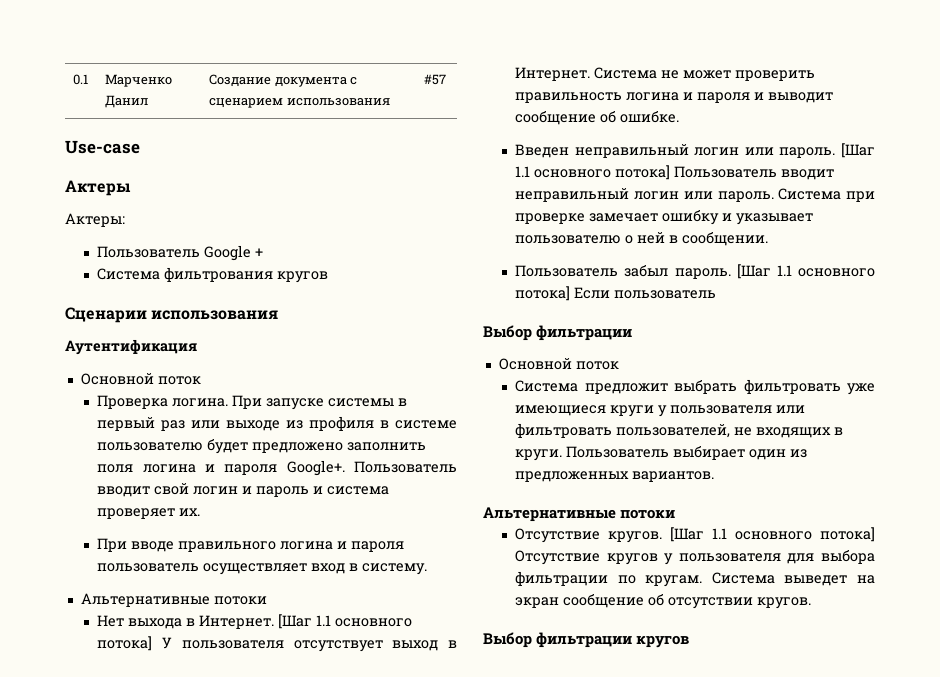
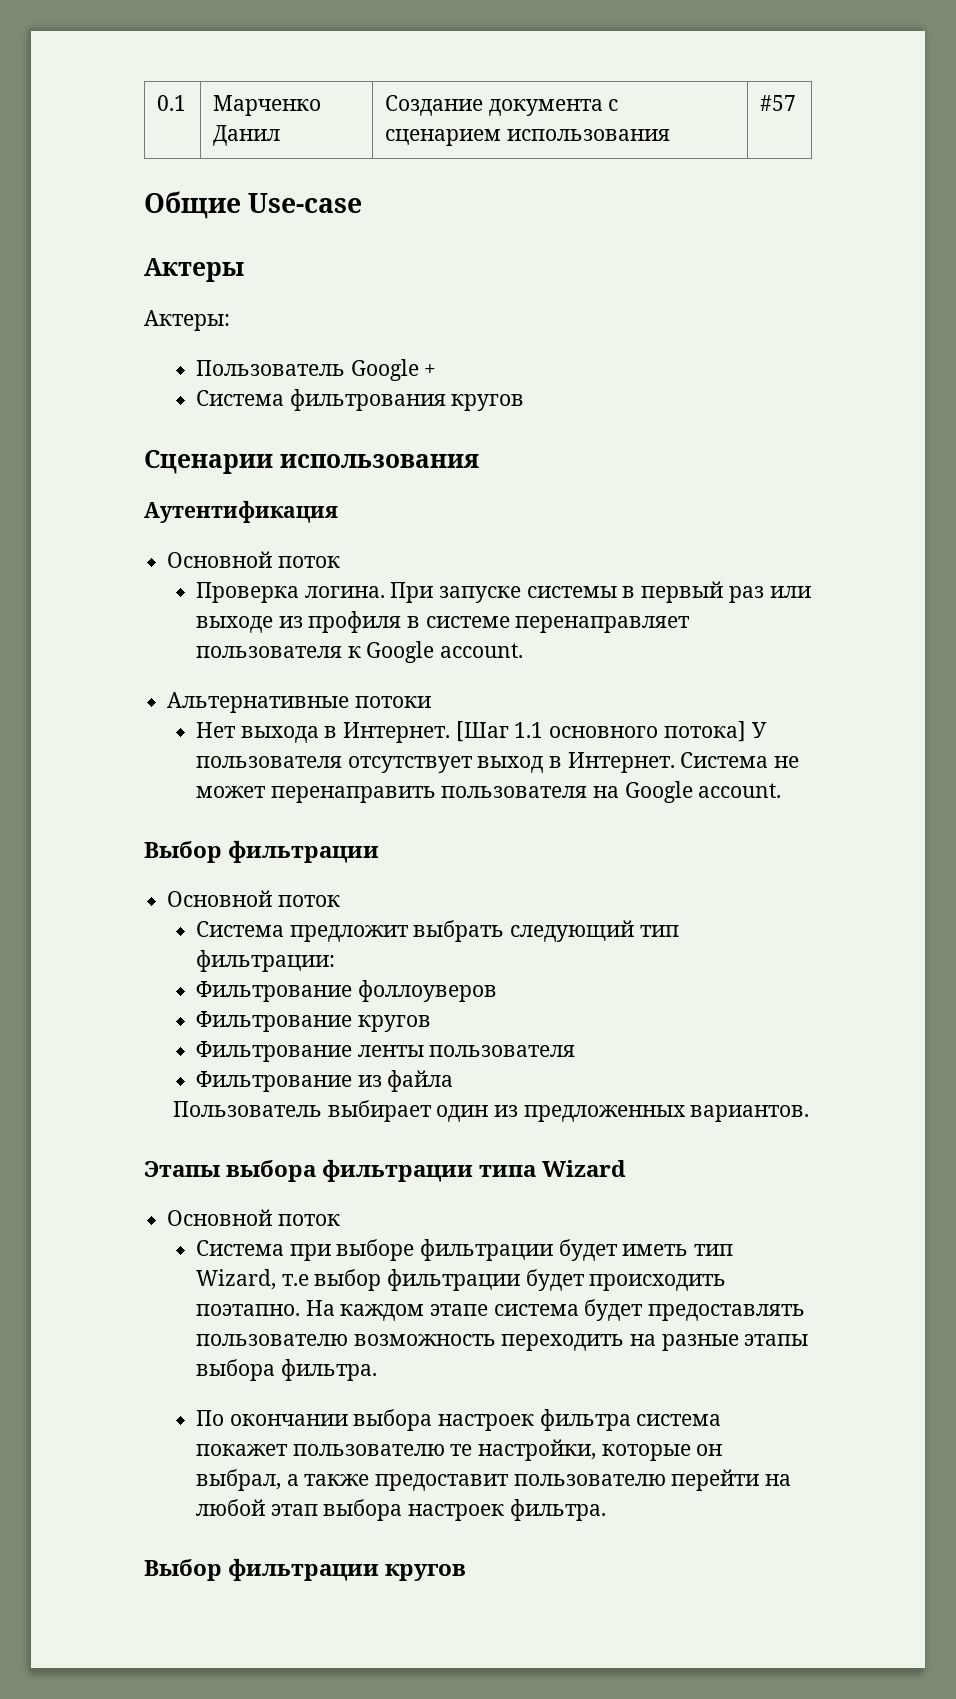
(447, 79) none -> [144,191,241,219] Общие
[97,439,427,454] [97,460,457,476] [97,483,390,497] [97,508,201,519] [97,538,405,552] [97,563,428,575] пользователю будет предложено заполнить поля логина и пароля Google+. Пользователь вводит свой логин и пароль и система проверяет их. // При вводе правильного логина и пароля пользователь осуществляет вход в систему. -> [515,616,691,633] [196,641,524,663] перенаправляет пользователя к Google account.
[735,70,816,81] [515,92,834,103] [515,111,680,125] [515,143,875,158] [515,165,835,180] [515,188,875,202] [515,210,814,225] [515,232,769,246] [515,264,875,279] [515,286,717,301] проверить правильность логина и пароля и выводит сообщение об ошибке. // Введен неправильный логин или пароль. [Шаг 1.1 основного потока] Пользователь вводит неправильный логин или пароль. Система при проверке замечает ошибку и указывает пользователю о ней в сообщении. // Пользователь забыл пароль. [Шаг 1.1 основного потока] Если пользователь -> [270,781,782,803] перенаправить пользователя на Google account.
[743,379,875,395] [515,405,806,417] [515,423,844,438] [515,449,563,461] фильтровать уже имеющиеся круги у пользователя или фильтровать пользователей, не входящих в круги. -> [510,920,679,942] [196,950,336,972] [196,980,497,1002] [196,1011,431,1032] [196,1041,576,1062] [196,1070,454,1092] следующий тип фильтрации: // Фильтрование фоллоуверов // Фильтрование кругов // Фильтрование ленты пользователя // Фильтрование из файла //
[483,507,676,522] [515,527,875,543] [515,550,875,565] [515,571,875,587] [515,594,812,609] Альтернативные потоки // Отсутствие кругов. [Шаг 1.1 основного потока] Отсутствие кругов у пользователя для выбора фильтрации по кругам. Система выведет на экран сообщение об отсутствии кругов. -> [144,1159,627,1182] [167,1209,340,1226] [196,1239,734,1261] [196,1269,727,1291] [196,1299,806,1321] [196,1334,809,1351] [196,1359,377,1381] [196,1409,722,1431] [196,1439,723,1461] [196,1469,792,1491] [196,1499,606,1521] Этапы выбора фильтрации типа Wizard // Основной поток // Система при выборе фильтрации будет иметь тип Wizard, т.е выбор фильтрации будет происходить поэтапно. На каждом этапе система будет предоставлять пользователю возможность переходить на разные этапы выбора фильтра. // По окончании выбора настроек фильтра система покажет пользователю те настройки, которые он выбрал, а также предоставит пользователю перейти на любой этап выбора настроек фильтра.

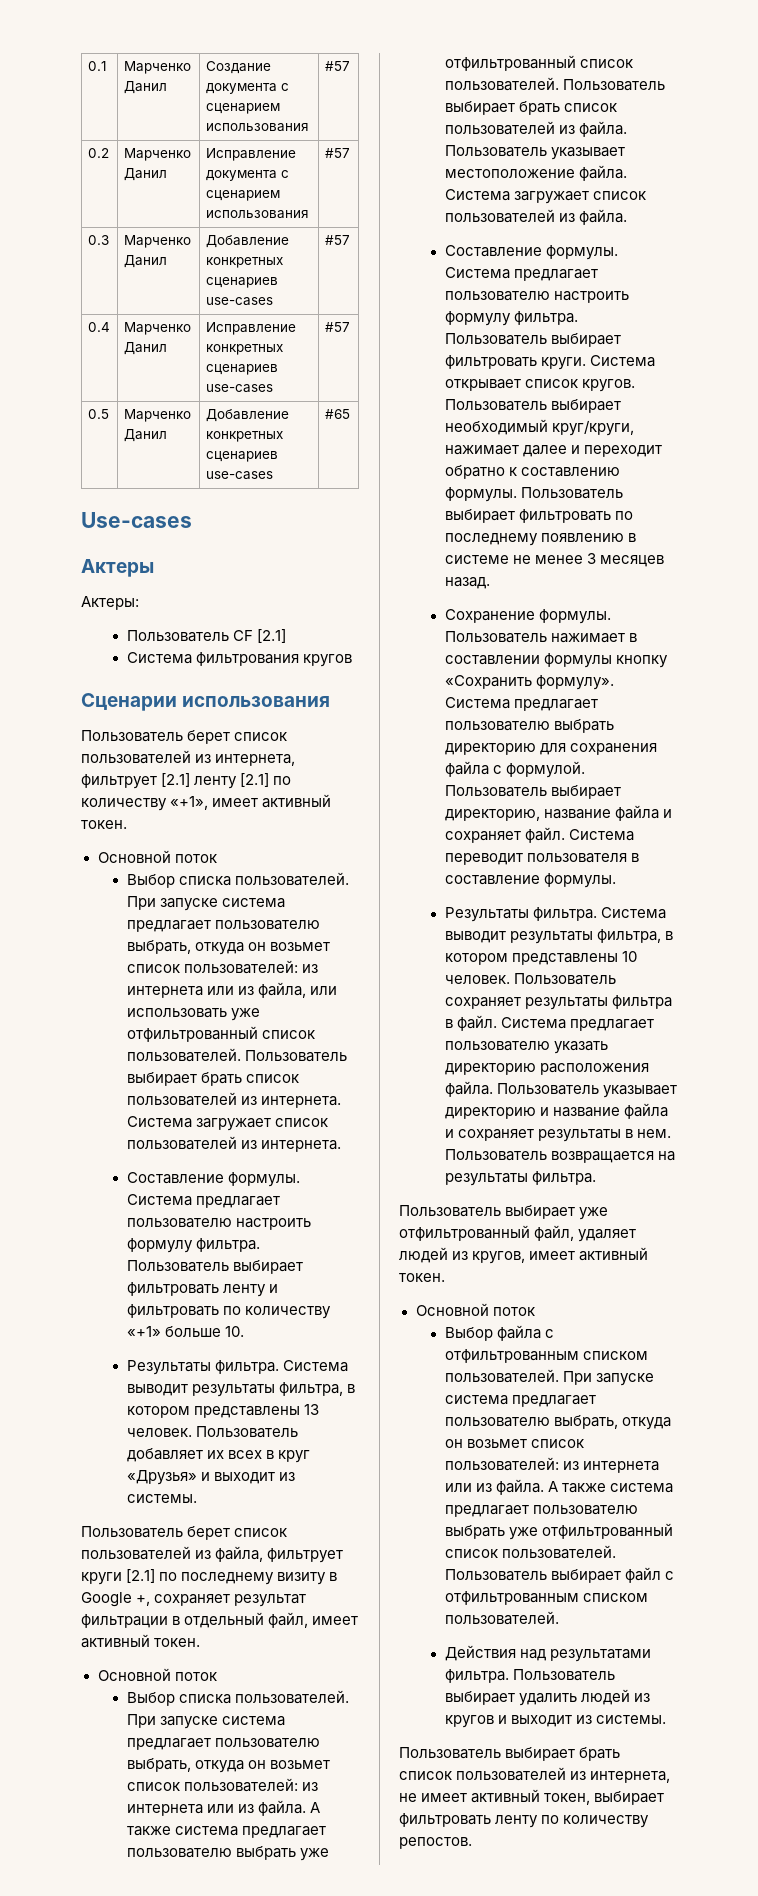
[144,191,363,219] // Общие Use-case -> [87,148,109,158] [123,148,191,161] [123,168,167,181] [205,148,296,161] [205,170,289,181] [205,190,280,201] [205,210,308,219] [324,148,350,158] [87,235,109,245] [123,235,191,248] [123,255,167,268] [205,235,289,248] [205,257,283,268] [205,277,278,288] [205,297,273,306] [324,235,350,245] [87,322,110,332] [123,322,191,335] [123,342,167,355] [205,322,296,335] [205,344,283,355] [205,364,278,375] [205,384,273,393] [324,322,350,332] [87,409,109,419] [123,409,191,422] [123,429,167,442] [205,409,289,422] [205,431,283,442] [205,451,278,462] [205,471,273,480] [324,409,350,419] [81,512,192,528] // 0.2 | Марченко Данил | Исправление документа с сценарием использования | #57 // 0.3 | Марченко Данил | Добавление конкретных сценариев use-cases | #57 // 0.4 | Марченко Данил | Исправление конкретных сценариев use-cases | #57 // 0.5 | Марченко Данил | Добавление конкретных сценариев use-cases | #65 // Use-cases
[350,359,437,381] Google + -> [232,629,286,643] CF [2.1]
[144,500,338,523] [167,551,340,568] [196,581,811,603] [196,611,691,633] [196,641,524,663] [167,692,431,713] [196,721,767,743] [196,752,800,773] [196,781,782,803] [144,840,380,863] [167,890,340,907] [196,920,679,942] [196,950,336,972] [196,980,497,1002] [196,1011,431,1032] [196,1041,576,1062] [196,1070,454,1092] [173,1100,810,1122] [144,1159,627,1182] [167,1209,340,1226] [196,1239,734,1261] [196,1269,727,1291] [196,1299,806,1321] [196,1334,809,1351] [196,1359,377,1381] [196,1409,722,1431] [196,1439,723,1461] [196,1469,792,1491] [196,1499,606,1521] [144,1558,467,1581] Аутентификация // Основной поток // Проверка логина. При запуске системы в первый раз или выходе из профиля в системе перенаправляет пользователя к Google account. // Альтернативные потоки // Нет выхода в Интернет. [Шаг 1.1 основного потока] У пользователя отсутствует выход в Интернет. Система не может перенаправить пользователя на Google account. // Выбор фильтрации // Основной поток // Система предложит выбрать следующий тип фильтрации: // Фильтрование фоллоуверов // Фильтрование кругов // Фильтрование ленты пользователя // Фильтрование из файла // Пользователь выбирает один из предложенных вариантов. // Этапы выбора фильтрации типа Wizard // Основной поток // Система при выборе фильтрации будет иметь тип Wizard, т.е выбор фильтрации будет происходить поэтапно. На каждом этапе система будет предоставлять пользователю возможность переходить на разные этапы выбора фильтра. // По окончании выбора настроек фильтра система покажет пользователю те настройки, которые он выбрал, а также предоставит пользователю перейти на любой этап выбора настроек фильтра. // Выбор фильтрации кругов -> [81,730,288,744] [81,750,296,766] [81,773,292,789] [81,794,332,811] [81,820,127,829] [97,850,217,863] [126,872,349,888] [126,896,285,911] [126,920,320,932] [126,940,330,955] [126,960,318,974] [126,982,337,998] [126,1008,260,1021] [126,1026,315,1042] [126,1048,347,1062] [126,1072,299,1086] [126,1092,341,1108] [126,1116,328,1131] [126,1136,341,1152] [126,1172,300,1187] [126,1194,280,1208] [126,1218,311,1230] [126,1238,260,1253] [126,1260,303,1274] [126,1282,278,1297] [126,1304,331,1319] [126,1326,244,1337] [126,1360,348,1375] [126,1382,355,1397] [126,1404,319,1418] [126,1426,298,1438] [126,1448,310,1463] [126,1470,295,1485] [126,1494,197,1503] [81,1526,288,1540] [81,1546,344,1563] [81,1569,338,1585] [81,1592,307,1607] [81,1612,359,1628] [81,1634,201,1648] [97,1668,217,1681] [126,1690,349,1706] [126,1714,285,1729] [126,1738,320,1750] [126,1758,330,1773] [126,1778,318,1792] [126,1800,320,1816] [126,1826,326,1838] [126,1846,329,1861] [444,55,633,71] [444,77,665,91] [444,101,617,115] [444,121,627,137] [444,145,625,160] [444,165,627,181] [444,189,646,204] [444,209,627,225] [444,245,618,260] [444,267,598,281] [444,291,629,303] [444,311,578,326] [444,333,621,347] [444,355,655,370] [444,379,635,392] [444,399,621,413] [444,419,634,436] [444,445,662,457] [444,465,620,479] [444,487,623,502] [444,509,633,523] [444,533,636,546] [444,553,664,567] [444,577,490,589] [444,609,611,624] [444,631,637,643] [444,653,668,668] [444,675,614,690] [444,697,598,711] [444,719,614,733] [444,743,657,755] [444,761,585,778] [444,785,621,799] [444,805,672,821] [444,827,634,843] [444,853,639,865] [444,873,616,888] [444,907,666,922] [444,929,673,944] [444,951,637,965] [444,973,616,985] [444,995,672,1010] [444,1015,654,1031] [444,1041,608,1054] [444,1063,649,1075] [444,1081,677,1098] [444,1103,668,1119] [444,1129,671,1142] [444,1149,675,1163] [444,1171,596,1186] [399,1205,609,1220] [399,1225,637,1242] [399,1247,649,1264] [399,1273,445,1282] [415,1303,535,1316] [444,1325,554,1341] [444,1349,648,1363] [444,1369,654,1386] [444,1395,596,1407] [444,1415,671,1430] [444,1439,584,1448] [444,1457,659,1473] [444,1479,673,1495] [444,1505,638,1517] [444,1523,673,1540] [444,1545,616,1559] [444,1567,674,1583] [444,1591,648,1605] [444,1611,559,1625] [444,1645,651,1662] [444,1669,615,1683] [444,1689,650,1706] [444,1715,666,1728] [399,1747,621,1761] [399,1767,671,1783] [399,1789,665,1805] [399,1813,650,1828] [399,1837,472,1849] Пользователь берет список пользователей из интернета, фильтрует [2.1] ленту [2.1] по количеству «+1», имеет активный токен. // Основной поток // Выбор списка пользователей. При запуске система предлагает пользователю выбрать, откуда он возьмет список пользователей: из интернета или из файла, или использовать уже отфильтрованный список пользователей. Пользователь выбирает брать список пользователей из интернета. Система загружает список пользователей из интернета. // Составление формулы. Система предлагает пользователю настроить формулу фильтра. Пользователь выбирает фильтровать ленту и фильтровать по количеству «+1» больше 10. // Результаты фильтра. Система выводит результаты фильтра, в котором представлены 13 человек. Пользователь добавляет их всех в круг «Друзья» и выходит из системы. // Пользователь берет список пользователей из файла, фильтрует круги [2.1] по последнему визиту в Google +, сохраняет результат фильтрации в отдельный файл, имеет активный токен. // Основной поток // Выбор списка пользователей. При запуске система предлагает пользователю выбрать, откуда он возьмет список пользователей: из интернета или из файла. А также система предлагает пользователю выбрать уже отфильтрованный список пользователей. Пользователь выбирает брать список пользователей из файла. Пользователь указывает местоположение файла. Система загружает список пользователей из файла. // Составление формулы. Система предлагает пользователю настроить формулу фильтра. Пользователь выбирает фильтровать круги. Система открывает список кругов. Пользователь выбирает необходимый круг/круги, нажимает далее и переходит обратно к составлению формулы. Пользователь выбирает фильтровать по последнему появлению в системе не менее 3 месяцев назад. // Сохранение формулы. Пользователь нажимает в составлении формулы кнопку «Сохранить формулу». Система предлагает пользователю выбрать директорию для сохранения файла с формулой. Пользователь выбирает директорию, название файла и сохраняет файл. Система переводит пользователя в составление формулы. // Результаты фильтра. Система выводит результаты фильтра, в котором представлены 10 человек. Пользователь сохраняет результаты фильтра в файл. Система предлагает пользователю указать директорию расположения файла. Пользователь указывает директорию и название файла и сохраняет результаты в нем. Пользователь возвращается на результаты фильтра. // Пользователь выбирает уже отфильтрованный файл, удаляет людей из кругов, имеет активный токен. // Основной поток // Выбор файла с отфильтрованным списком пользователей. При запуске система предлагает пользователю выбрать, откуда он возьмет список пользователей: из интернета или из файла. А также система предлагает пользователю выбрать уже отфильтрованный список пользователей. Пользователь выбирает файл с отфильтрованным списком пользователей. // Действия над результатами фильтра. Пользователь выбирает удалить людей из кругов и выходит из системы. // Пользователь выбирает брать список пользователей из интернета, не имеет активный токен, выбирает фильтровать ленту по количеству репостов.

